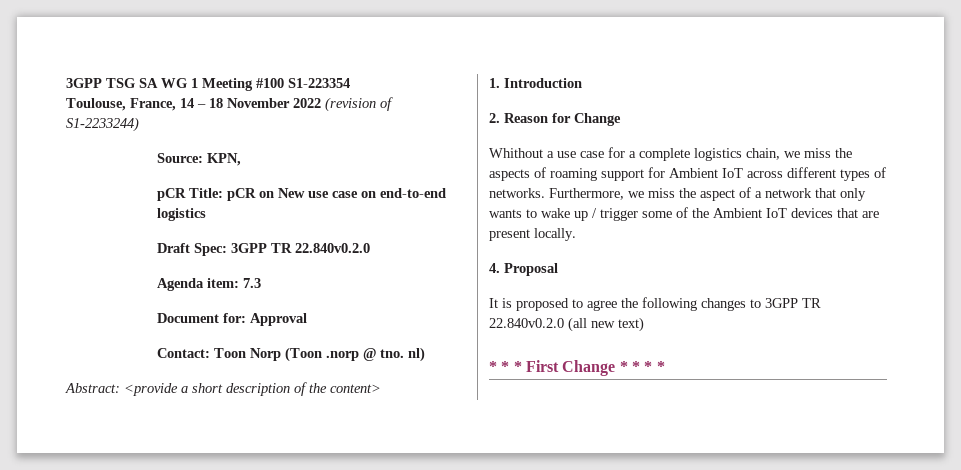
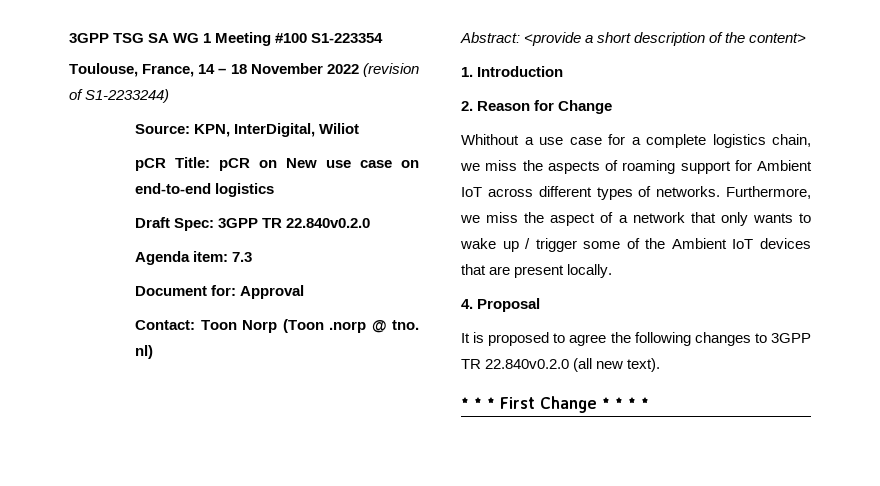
(241, 159) none -> [234,123,360,137] InterDigital, Wiliot
[618,317,644,332] text) -> [627,358,661,372] text).

